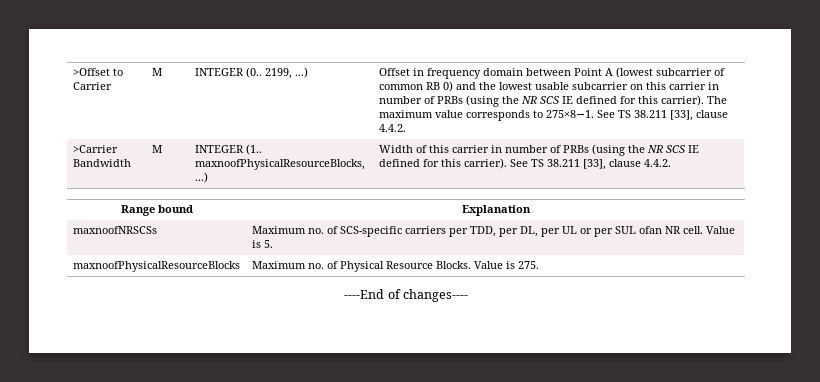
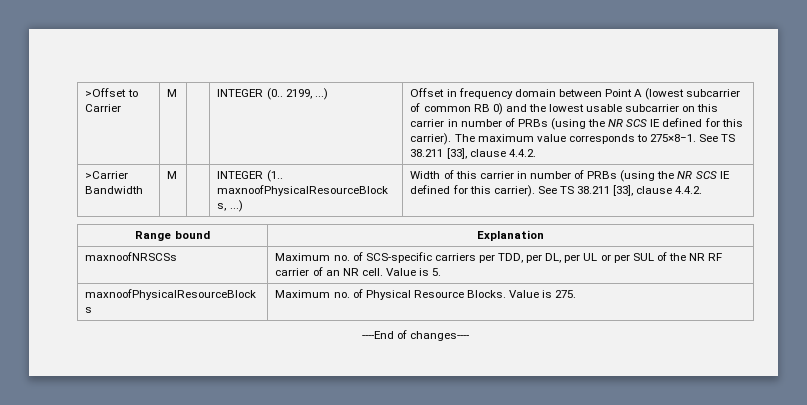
[639,226,663,234] ofan -> [656,252,723,261] [275,267,340,276] of the NR RF carrier of an

